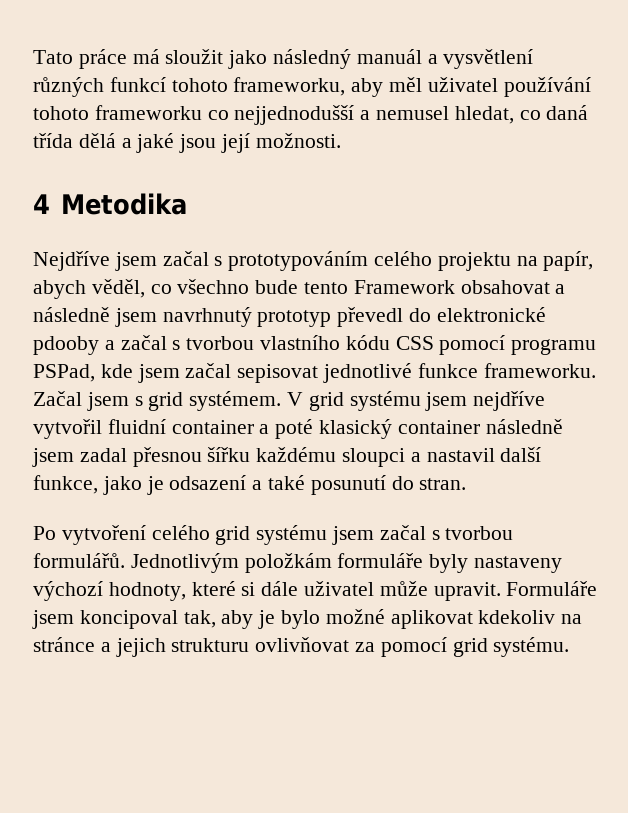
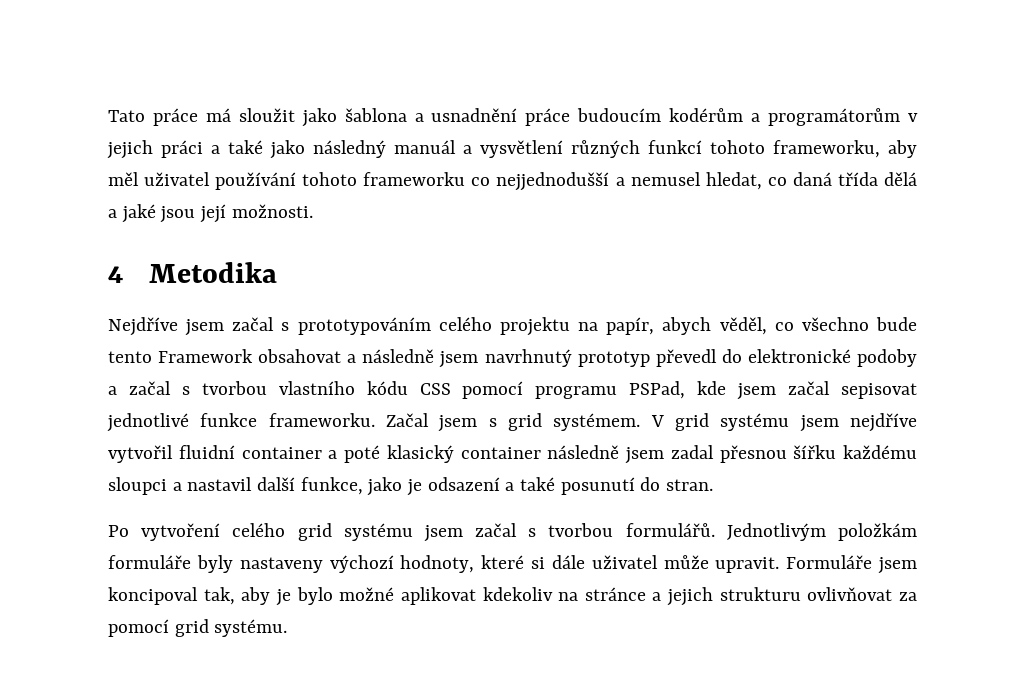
(268, 59) none -> [344,108,918,126] [107,140,305,159] šablona a usnadnění práce budoucím kodérům a programátorům v jejich práci a také jako
[33,336,99,355] pdooby -> [857,349,917,367] podoby

